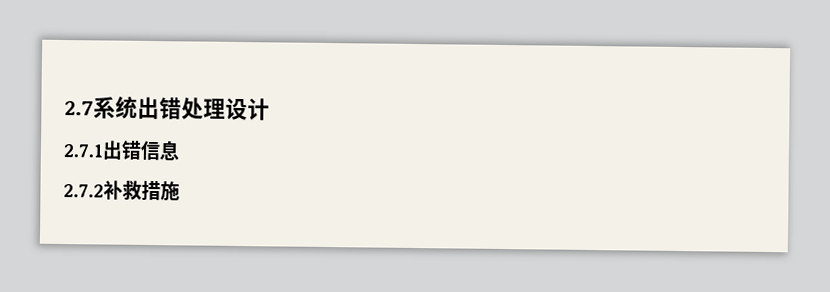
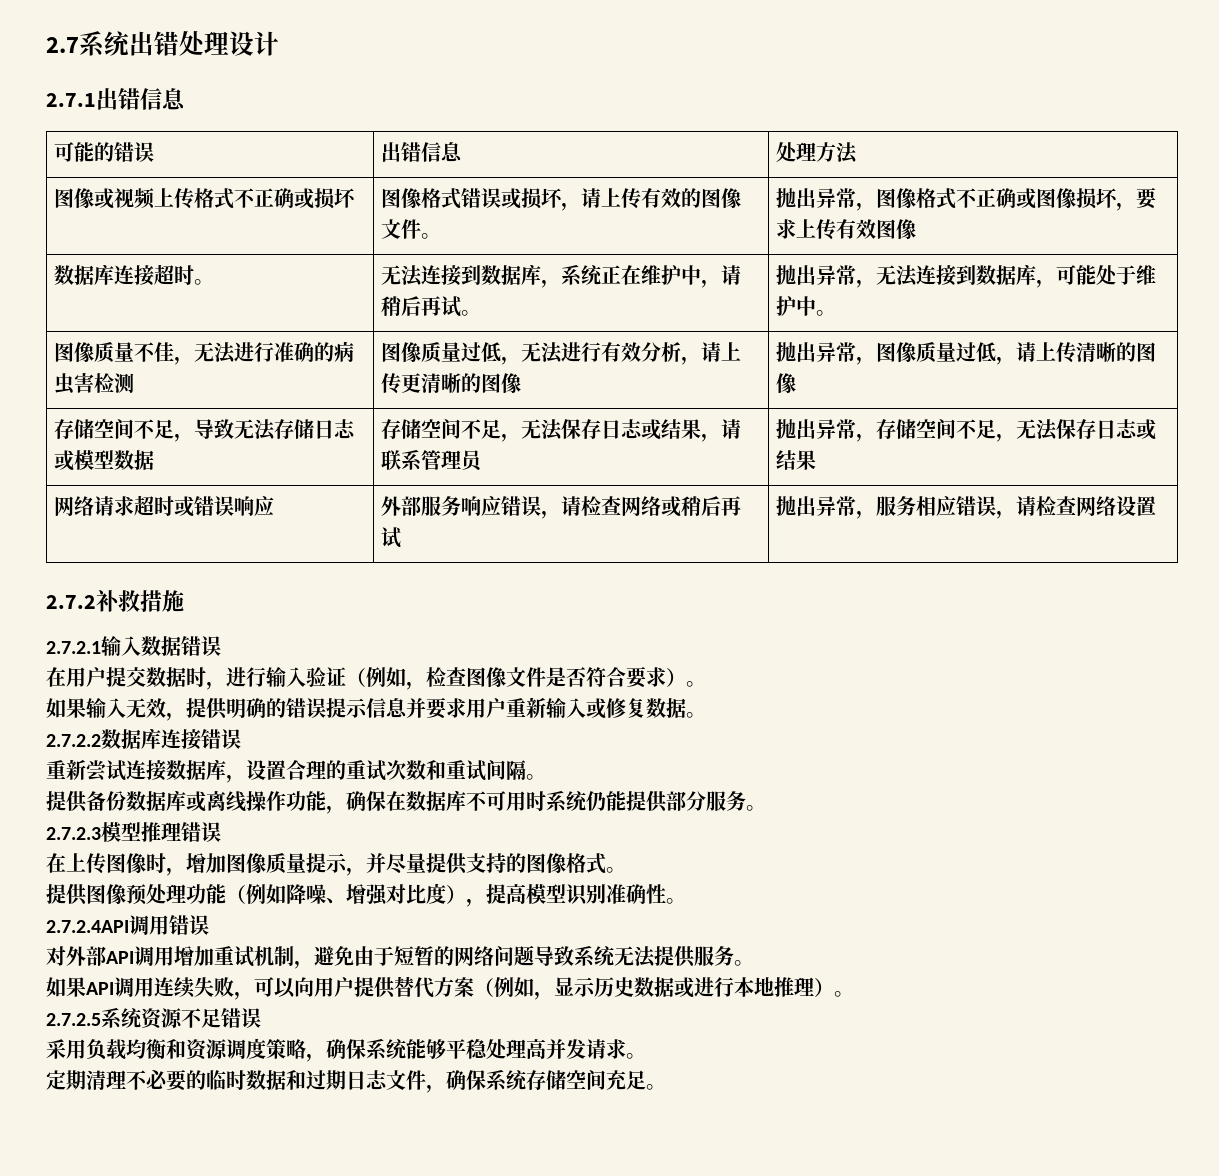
[63,180,180,201] // 2.7.2补救措施 -> [54,142,155,162] [381,142,464,162] [776,142,859,164] [54,188,357,209] [381,188,742,211] [381,219,442,239] [776,188,1158,211] [776,219,917,240] [54,264,215,286] [381,264,742,288] [381,296,482,317] [776,264,1157,288] [776,296,837,316] [54,341,355,365] [54,373,135,395] [381,342,742,365] [381,373,522,394] [776,342,1157,365] [776,373,797,394] [54,419,357,442] [54,450,155,471] [381,419,742,442] [381,449,485,472] [776,419,1157,442] [776,450,817,470] [54,495,275,517] [381,496,742,519] [381,527,402,548] [776,496,1157,519] [46,590,184,612] [46,635,221,656] [46,666,706,690] [46,697,706,721] [46,728,241,750] [46,759,546,783] [46,790,766,814] [46,822,221,842] [46,852,626,876] [46,883,686,907] [46,915,209,935] [46,945,754,969] [46,976,854,1000] [46,1007,261,1030] [46,1038,646,1062] [46,1069,666,1093] // 可能的错误 | 出错信息 | 处理方法 // 图像或视频上传格式不正确或损坏 | 图像格式错误或损坏，请上传有效的图像文件。 | 抛出异常，图像格式不正确或图像损坏，要求上传有效图像 // 数据库连接超时。 | 无法连接到数据库，系统正在维护中，请稍后再试。 | 抛出异常，无法连接到数据库，可能处于维护中。 // 图像质量不佳，无法进行准确的病虫害检测 | 图像质量过低，无法进行有效分析，请上传更清晰的图像 | 抛出异常，图像质量过低，请上传清晰的图像 // 存储空间不足，导致无法存储日志或模型数据 | 存储空间不足，无法保存日志或结果，请联系管理员 | 抛出异常，存储空间不足，无法保存日志或结果 // 网络请求超时或错误响应 | 外部服务响应错误，请检查网络或稍后再试 | 抛出异常，服务相应错误，请检查网络设置 // 2.7.2补救措施 // 2.7.2.1输入数据错误 // 在用户提交数据时，进行输入验证（例如，检查图像文件是否符合要求）。 // 如果输入无效，提供明确的错误提示信息并要求用户重新输入或修复数据。 // 2.7.2.2数据库连接错误 // 重新尝试连接数据库，设置合理的重试次数和重试间隔。 // 提供备份数据库或离线操作功能，确保在数据库不可用时系统仍能提供部分服务。 // 2.7.2.3模型推理错误 // 在上传图像时，增加图像质量提示，并尽量提供支持的图像格式。 // 提供图像预处理功能（例如降噪、增强对比度），提高模型识别准确性。 // 2.7.2.4API调用错误 // 对外部API调用增加重试机制，避免由于短暂的网络问题导致系统无法提供服务。 // 如果API调用连续失败，可以向用户提供替代方案（例如，显示历史数据或进行本地推理）。 // 2.7.2.5系统资源不足错误 // 采用负载均衡和资源调度策略，确保系统能够平稳处理高并发请求。 // 定期清理不必要的临时数据和过期日志文件，确保系统存储空间充足。

